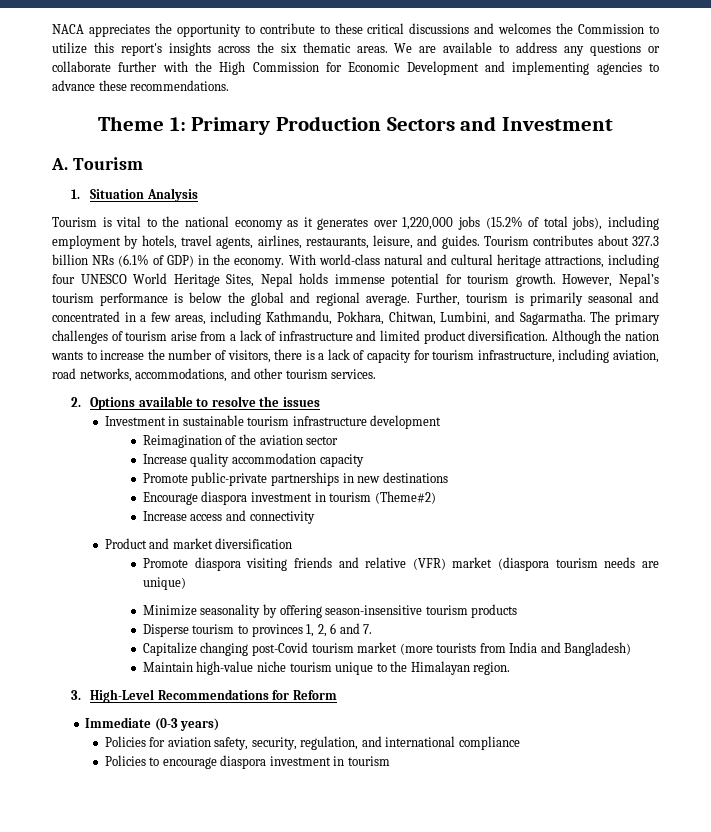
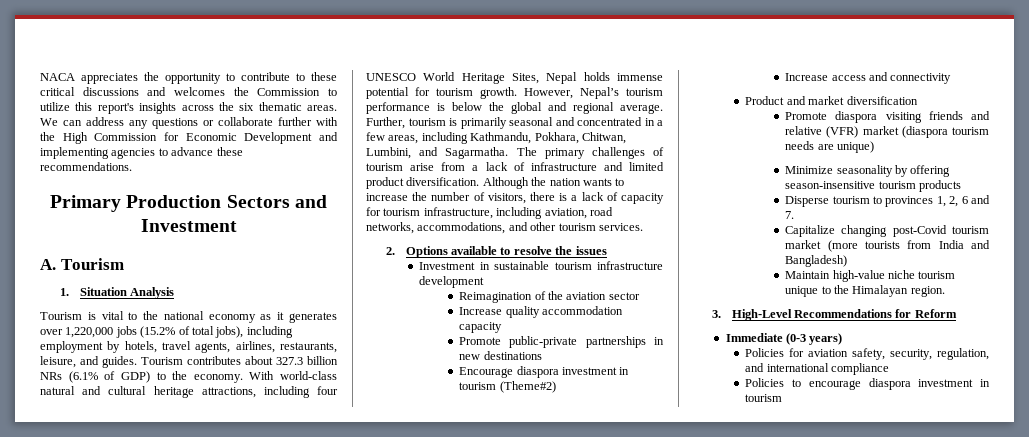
[419,42,510,53] are available to -> [63,120,82,126] can
[98,116,186,131] Theme 1: -> (132, 166) none
[198,255,210,265] in -> [156,372,166,380] to

